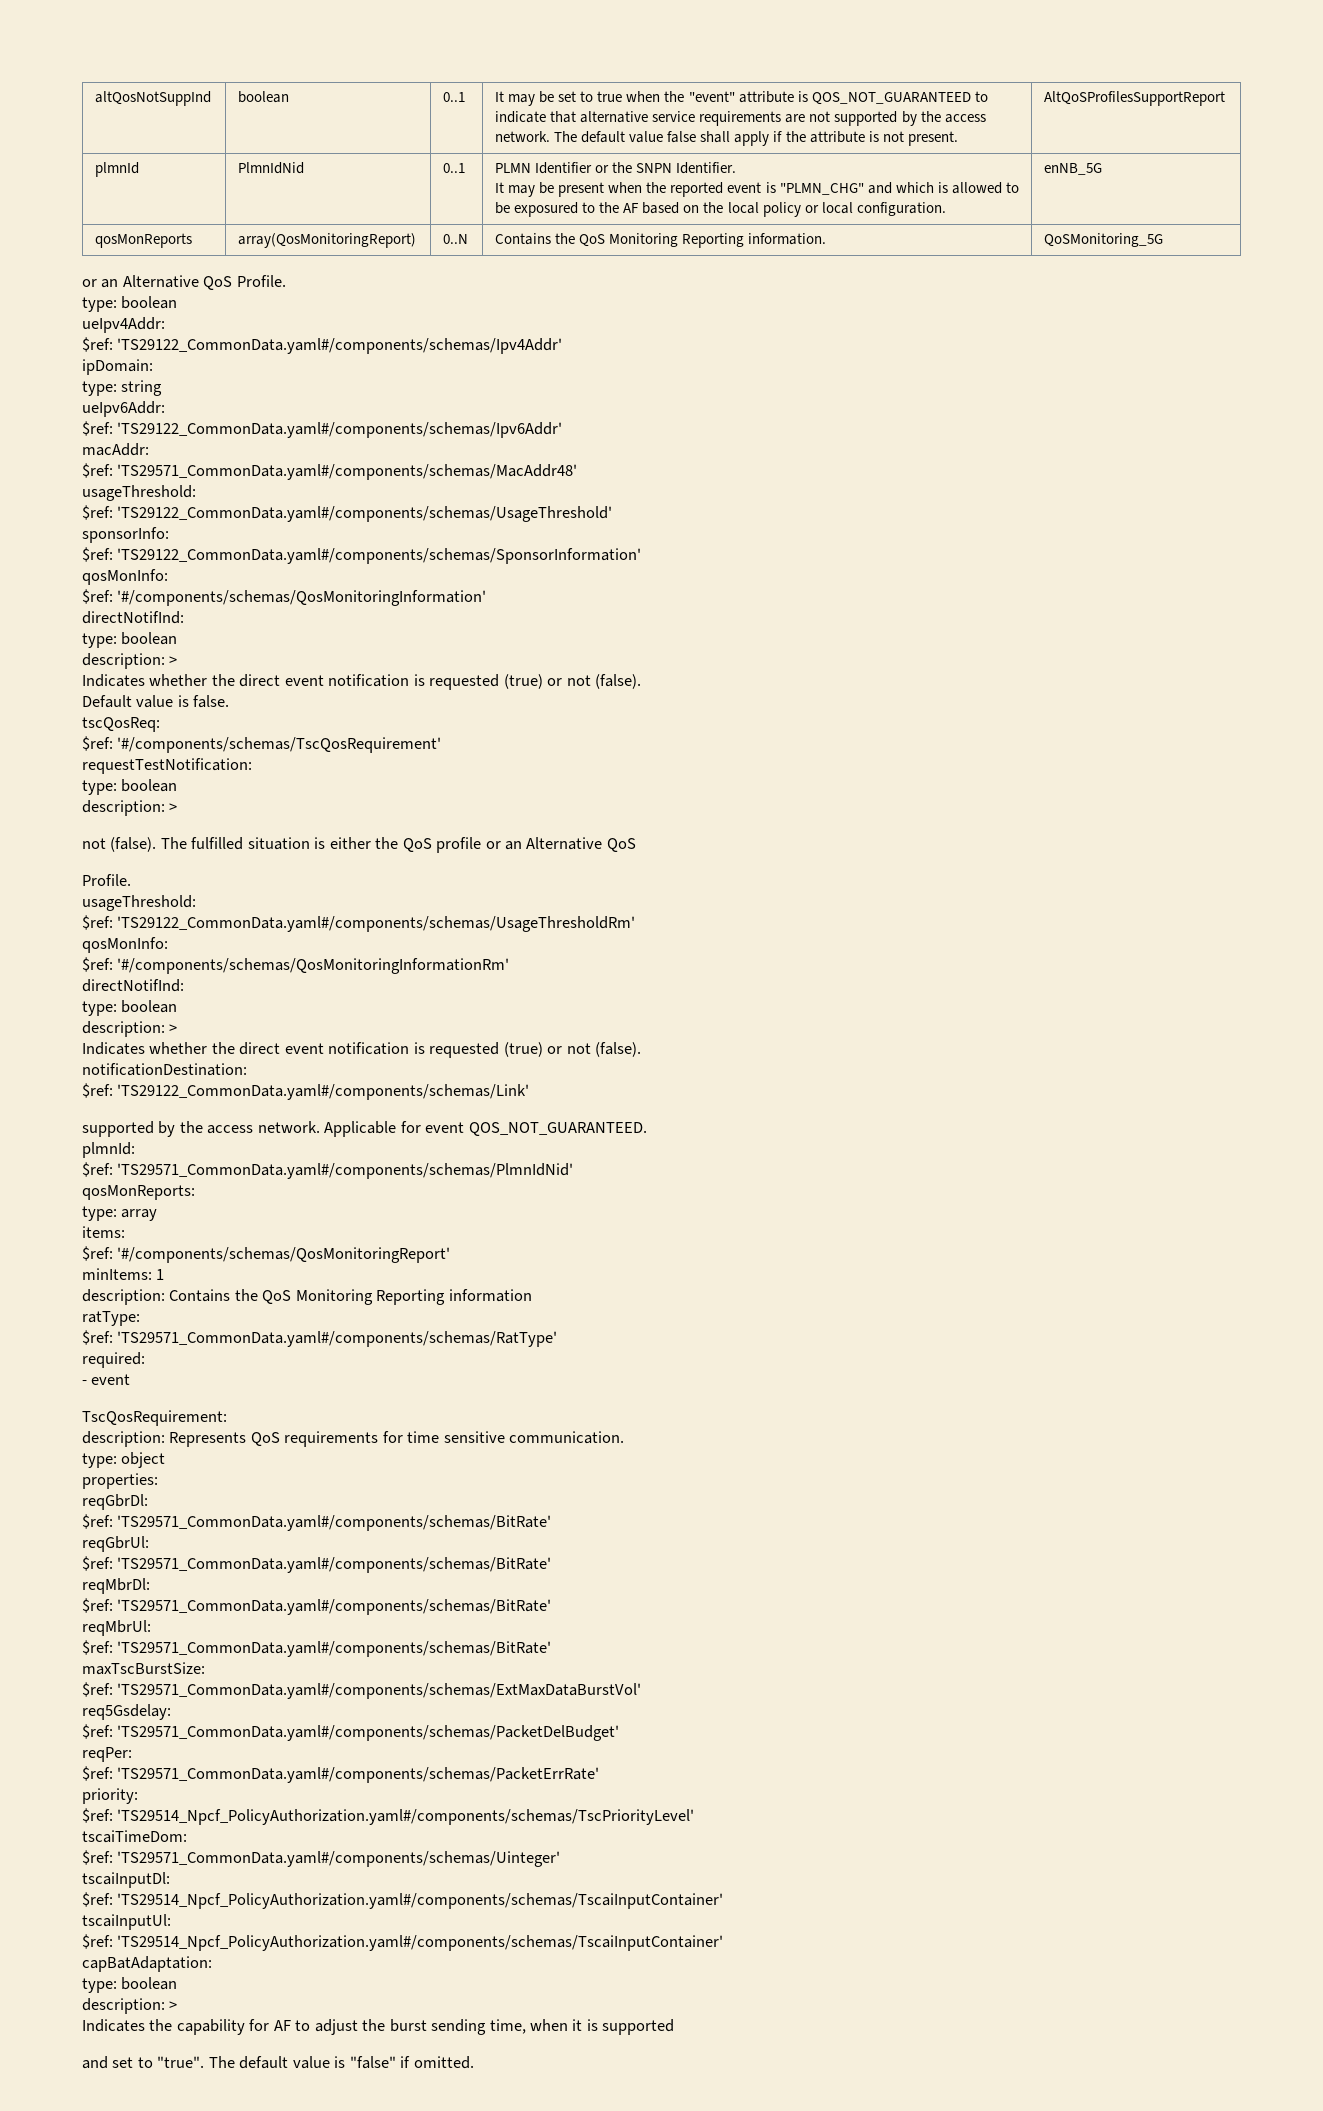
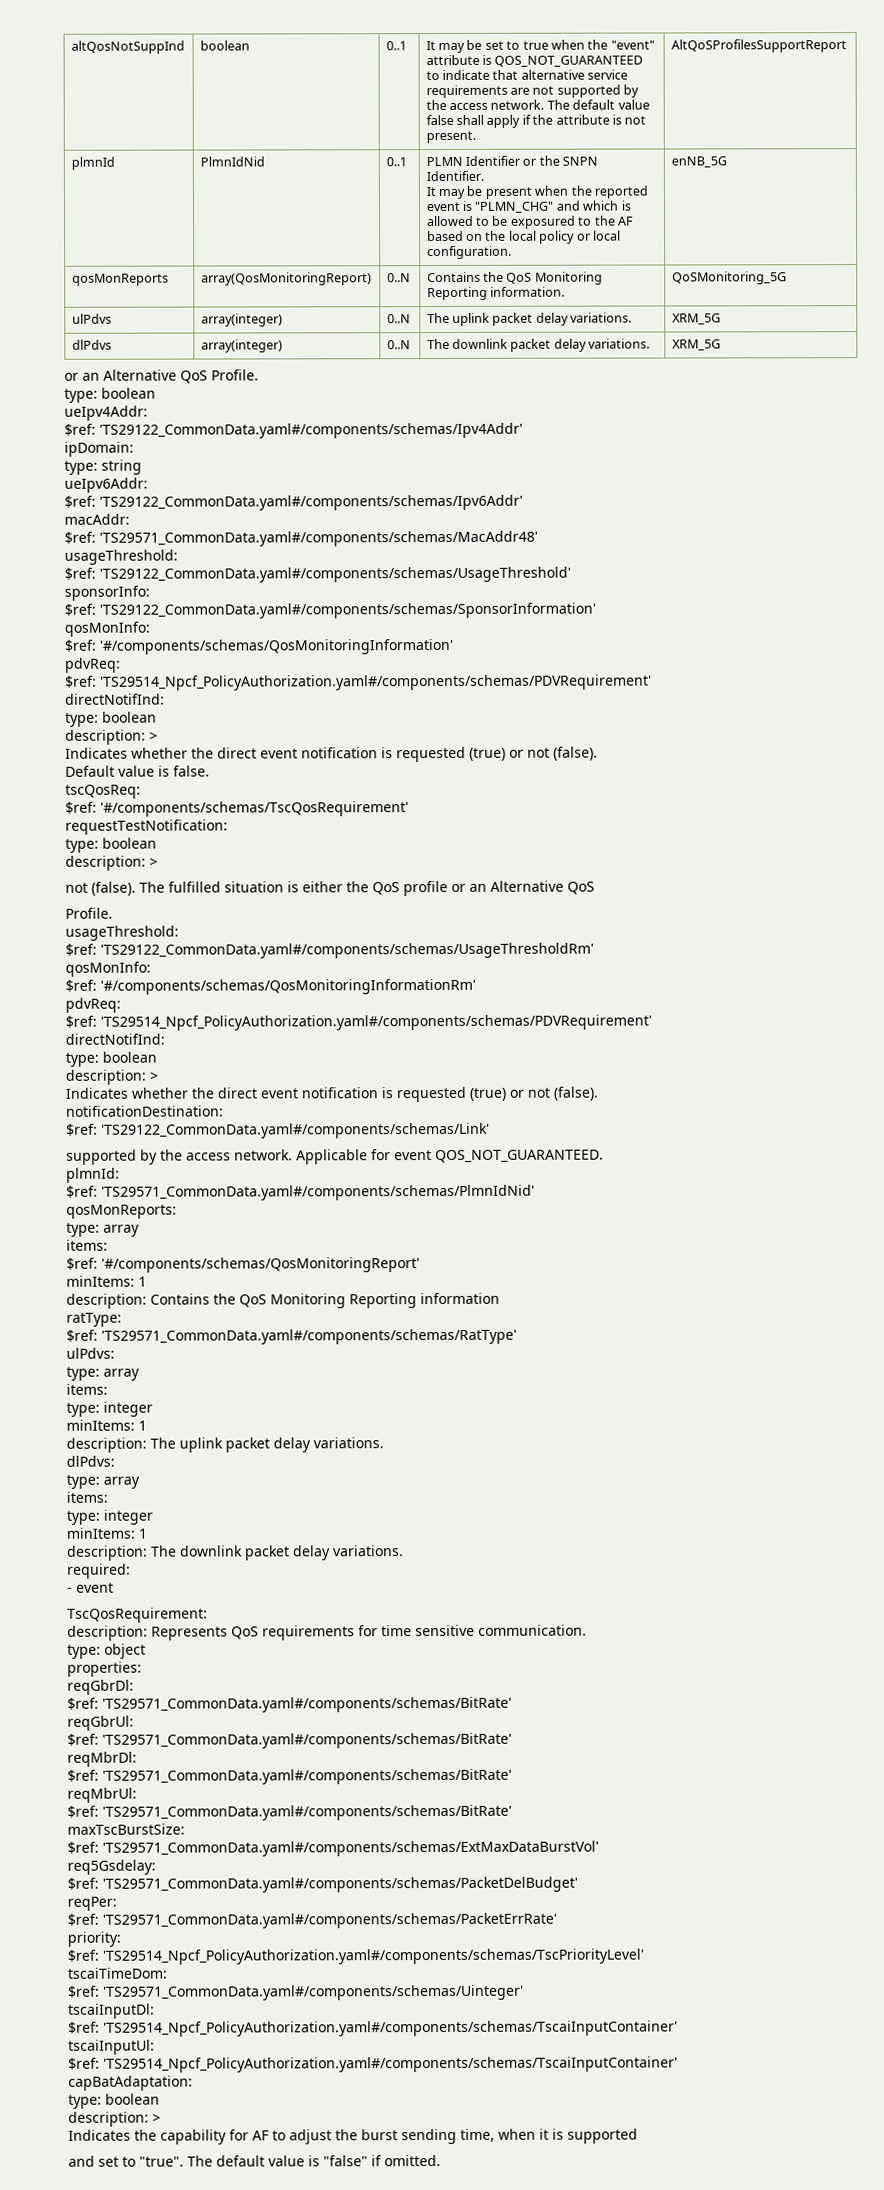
(1164, 240) none -> [71,313,112,324] [200,313,283,327] [386,314,411,324] [426,312,633,326] [671,313,721,325] [71,339,112,350] [200,339,283,353] [386,340,411,350] [426,338,651,352] [671,339,721,351] // ulPdvs | array(integer) | 0..N | The uplink packet delay variations. | XRM_5G // dlPdvs | array(integer) | 0..N | The downlink packet delay variations. | XRM_5G
(487, 598) none -> [65,657,121,673] [65,674,652,691] // pdvReq: // $ref: 'TS29514_Npcf_PolicyAuthorization.yaml#/components/schemas/PDVRequirement'
(510, 966) none -> [65,997,121,1013] [65,1014,652,1031] // pdvReq: // $ref: 'TS29514_Npcf_PolicyAuthorization.yaml#/components/schemas/PDVRequirement'
(558, 1339) none -> [66,1347,115,1359] [66,1366,140,1381] [66,1383,108,1395] [66,1401,153,1417] [66,1419,147,1431] [66,1437,384,1453] [66,1455,115,1467] [66,1474,140,1489] [66,1491,108,1503] [66,1509,153,1525] [66,1527,148,1539] [67,1545,404,1561] // ulPdvs: // type: array // items: // type: integer // minItems: 1 // description: The uplink packet delay variations. // dlPdvs: // type: array // items: // type: integer // minItems: 1 // description: The downlink packet delay variations.

